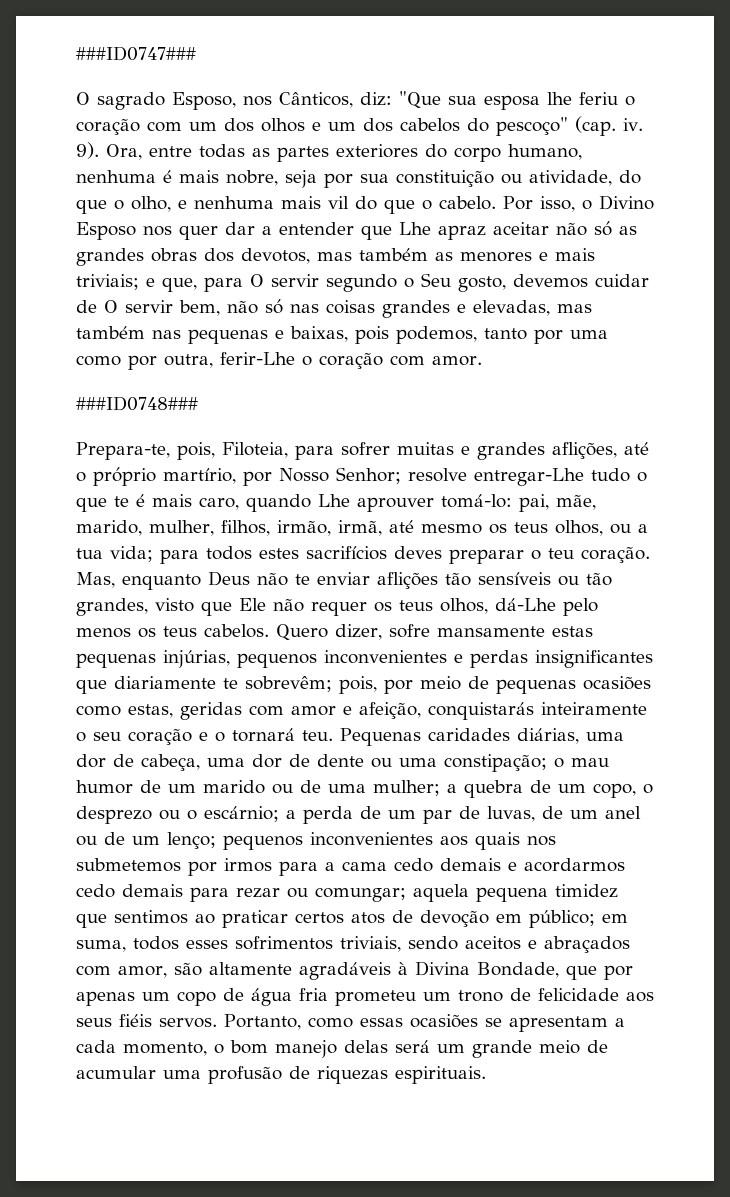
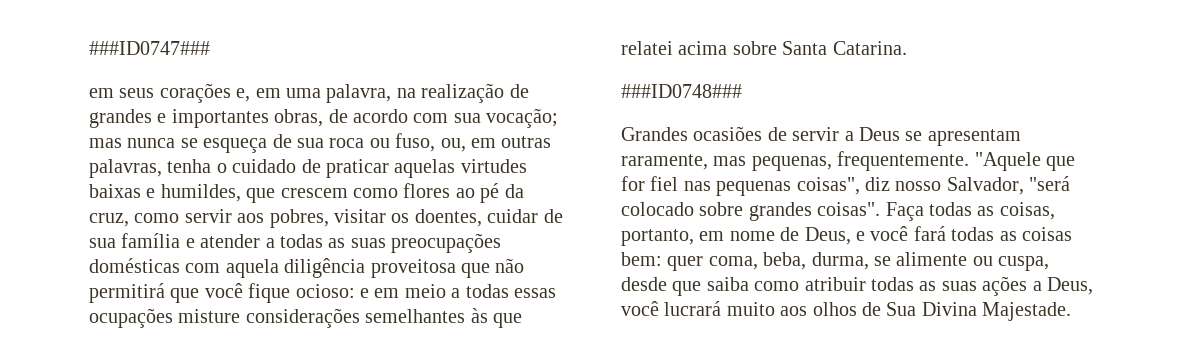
[76,91,635,110] [76,116,643,136] [76,142,582,162] [76,170,641,188] [76,195,654,214] [76,221,637,240] [76,248,595,266] [76,273,649,292] [76,299,592,318] [76,326,608,344] [76,352,482,370] [76,396,198,411] [76,442,649,460] [76,467,647,486] [76,494,596,512] [76,520,648,536] [76,546,650,564] [76,571,612,590] [76,598,598,616] [76,624,593,641] [76,650,653,668] [76,676,651,694] [76,702,647,720] [76,728,624,746] [76,754,609,772] [76,780,653,798] [76,806,641,824] [76,832,556,850] [76,858,625,876] [76,884,618,902] [76,910,628,928] [76,936,630,953] [76,961,633,980] [76,988,654,1006] [76,1014,625,1032] [76,1040,608,1058] [76,1066,486,1084] O sagrado Esposo, nos Cânticos, diz: "Que sua esposa lhe feriu o coração com um dos olhos e um dos cabelos do pescoço" (cap. iv. 9). Ora, entre todas as partes exteriores do corpo humano, nenhuma é mais nobre, seja por sua constituição ou atividade, do que o olho, e nenhuma mais vil do que o cabelo. Por isso, o Divino Esposo nos quer dar a entender que Lhe apraz aceitar não só as grandes obras dos devotos, mas também as menores e mais triviais; e que, para O servir segundo o Seu gosto, devemos cuidar de O servir bem, não só nas coisas grandes e elevadas, mas também nas pequenas e baixas, pois podemos, tanto por uma como por outra, ferir-Lhe o coração com amor. // ###ID0748### // Prepara-te, pois, Filoteia, para sofrer muitas e grandes aflições, até o próprio martírio, por Nosso Senhor; resolve entregar-Lhe tudo o que te é mais caro, quando Lhe aprouver tomá-lo: pai, mãe, marido, mulher, filhos, irmão, irmã, até mesmo os teus olhos, ou a tua vida; para todos estes sacrifícios deves preparar o teu coração. Mas, enquanto Deus não te enviar aflições tão sensíveis ou tão grandes, visto que Ele não requer os teus olhos, dá-Lhe pelo menos os teus cabelos. Quero dizer, sofre mansamente estas pequenas injúrias, pequenos inconvenientes e perdas insignificantes que diariamente te sobrevêm; pois, por meio de pequenas ocasiões como estas, geridas com amor e afeição, conquistarás inteiramente o seu coração e o tornará teu. Pequenas caridades diárias, uma dor de cabeça, uma dor de dente ou uma constipação; o mau humor de um marido ou de uma mulher; a quebra de um copo, o desprezo ou o escárnio; a perda de um par de luvas, de um anel ou de um lenço; pequenos inconvenientes aos quais nos submetemos por irmos para a cama cedo demais e acordarmos cedo demais para rezar ou comungar; aquela pequena timidez que sentimos ao praticar certos atos de devoção em público; em suma, todos esses sofrimentos triviais, sendo aceitos e abraçados com amor, são altamente agradáveis à Divina Bondade, que por apenas um copo de água fria prometeu um trono de felicidade aos seus fiéis servos. Portanto, como essas ocasiões se apresentam a cada momento, o bom manejo delas será um grande meio de acumular uma profusão de riquezas espirituais. -> [89,83,529,103] [89,108,559,128] [89,133,552,153] [89,159,527,178] [89,183,524,203] [89,209,563,228] [89,233,502,253] [89,258,525,278] [89,283,556,303] [89,308,522,328] [621,41,907,55] [621,84,742,98] [621,126,1021,146] [621,151,1075,171] [621,176,1071,196] [621,202,1055,221] [621,226,1072,246] [621,252,1050,271] [621,276,1093,296] [621,301,1072,321] em seus corações e, em uma palavra, na realização de grandes e importantes obras, de acordo com sua vocação; mas nunca se esqueça de sua roca ou fuso, ou, em outras palavras, tenha o cuidado de praticar aquelas virtudes baixas e humildes, que crescem como flores ao pé da cruz, como servir aos pobres, visitar os doentes, cuidar de sua família e atender a todas as suas preocupações domésticas com aquela diligência proveitosa que não permitirá que você fique ocioso: e em meio a todas essas ocupações misture considerações semelhantes às que relatei acima sobre Santa Catarina. // ###ID0748### // Grandes ocasiões de servir a Deus se apresentam raramente, mas pequenas, frequentemente. "Aquele que for fiel nas pequenas coisas", diz nosso Salvador, "será colocado sobre grandes coisas". Faça todas as coisas, portanto, em nome de Deus, e você fará todas as coisas bem: quer coma, beba, durma, se alimente ou cuspa, desde que saiba como atribuir todas as suas ações a Deus, você lucrará muito aos olhos de Sua Divina Majestade.

